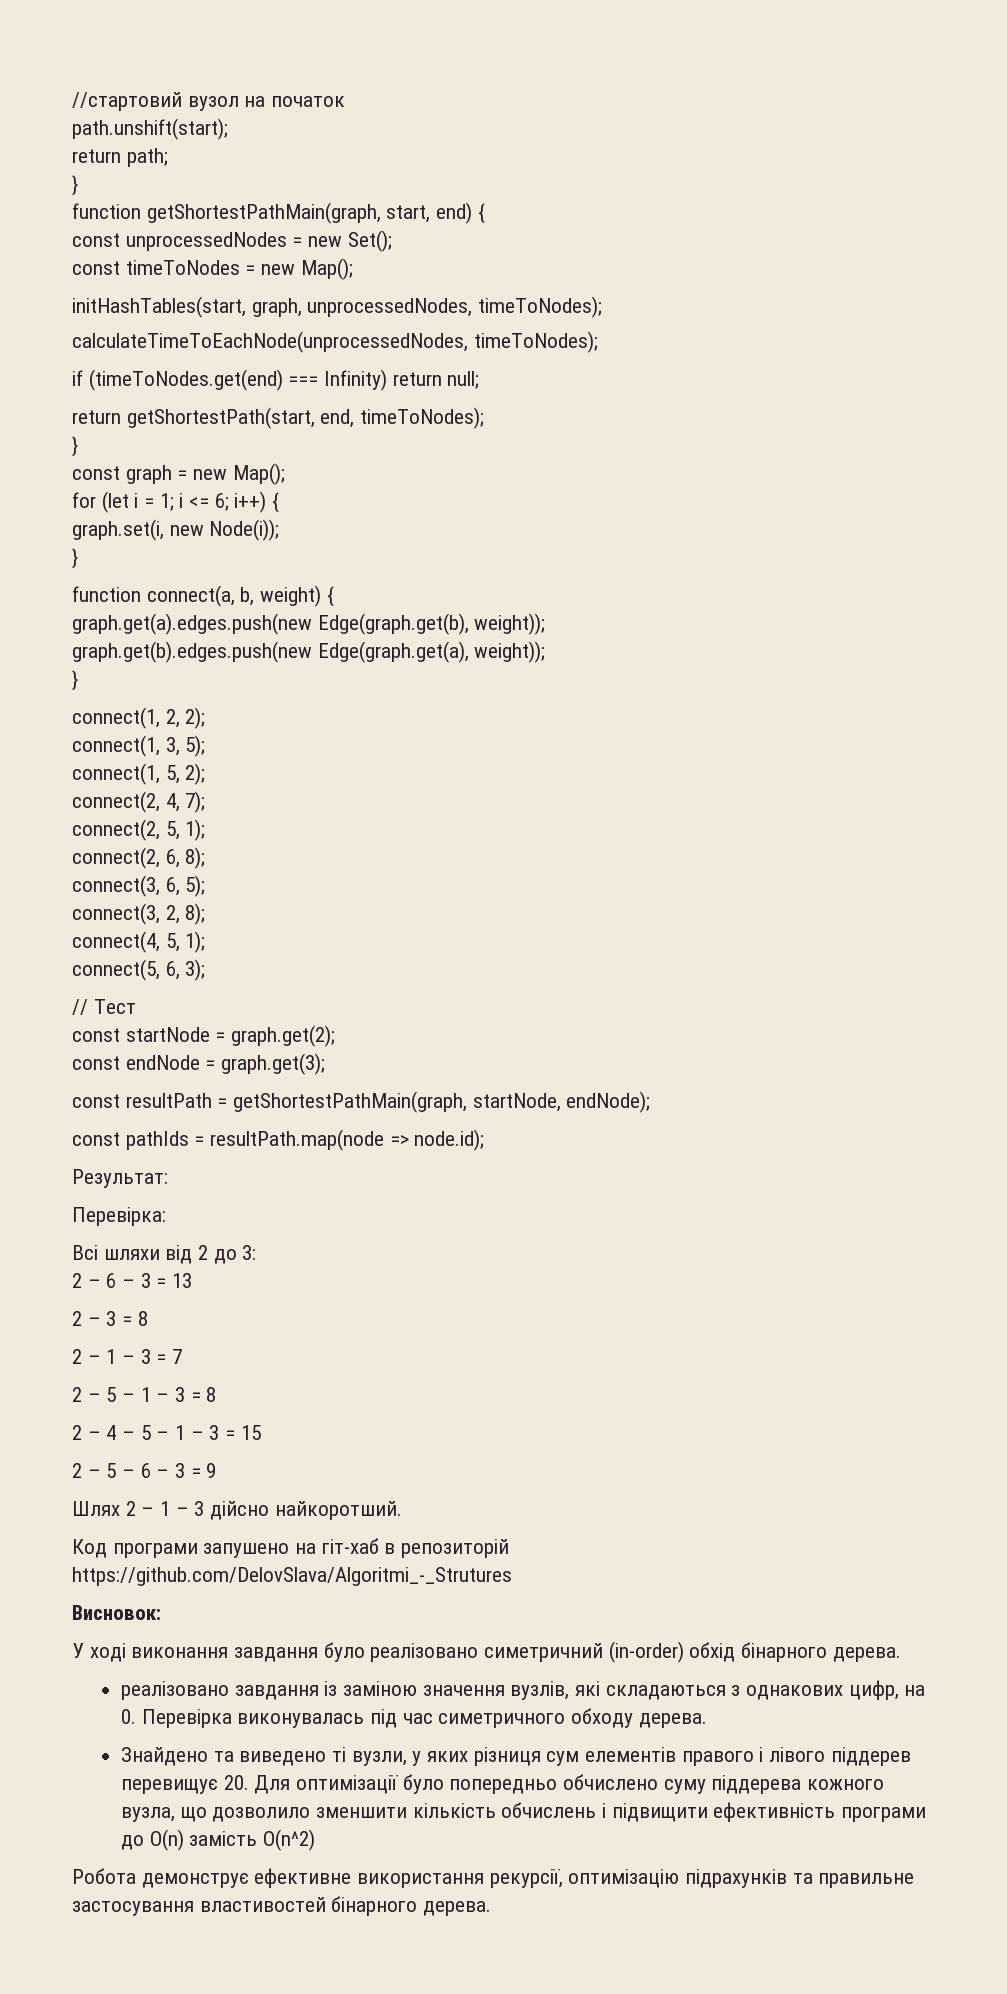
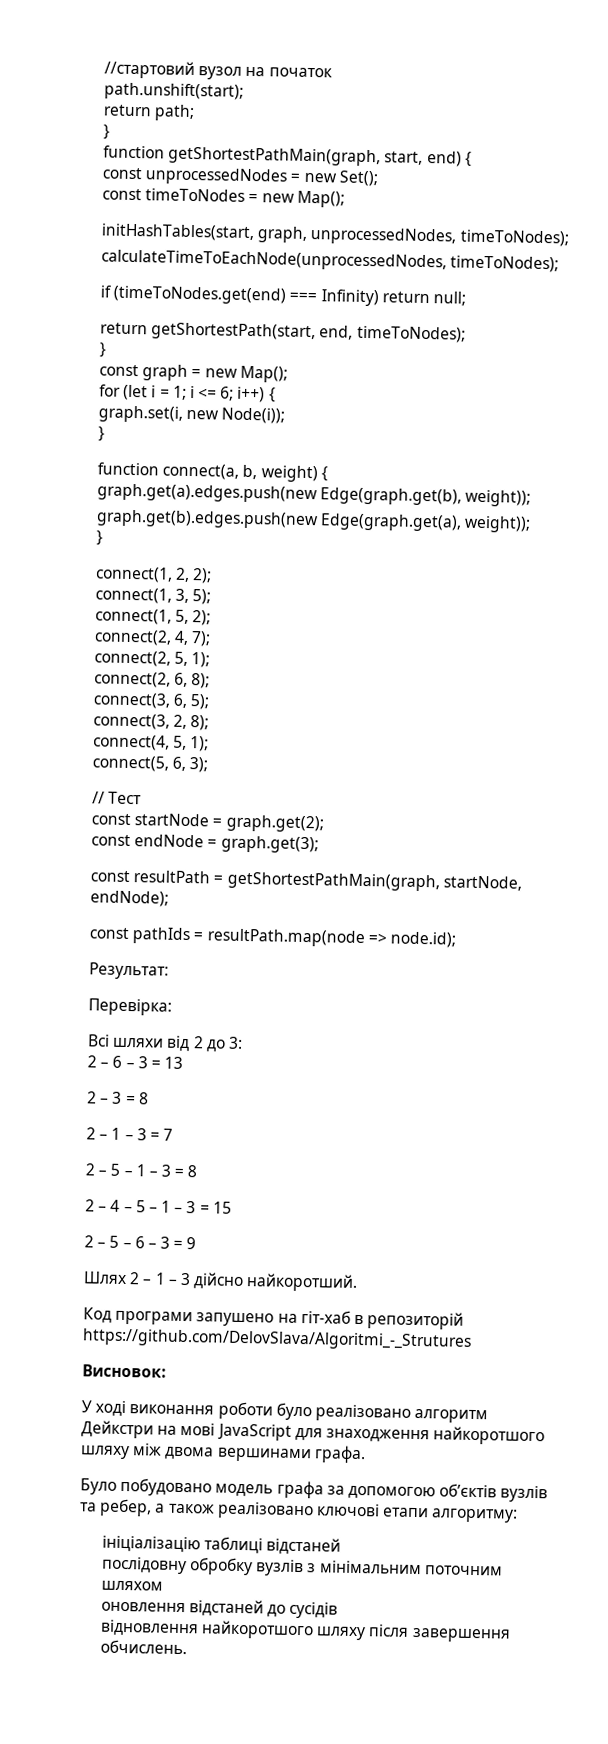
[234,1647,319,1662] завдання -> [217,1401,273,1420] роботи
[484,1641,901,1663] [120,1680,926,1700] [120,1708,707,1728] [120,1747,911,1766] [120,1774,884,1794] [120,1802,926,1822] [120,1829,315,1851] [72,1868,915,1888] [72,1896,492,1916] симетричний (in-order) обхід бінарного дерева. // реалізовано завдання із заміною значення вузлів, які складаються з однакових цифр, на 0. Перевірка виконувалась під час симетричного обходу дерева. // Знайдено та виведено ті вузли, у яких різниця сум елементів правого і лівого піддерев перевищує 20. Для оптимізації було попередньо обчислено суму піддерева кожного вузла, що дозволило зменшити кількість обчислень і підвищити ефективність програми до O(n) замість O(n^2) // Робота демонструє ефективне використання рекурсії, оптимізацію підрахунків та правильне застосування властивостей бінарного дерева. -> [414,1408,489,1424] [81,1420,546,1446] [80,1443,366,1464] [80,1477,549,1503] [80,1498,519,1523] [101,1535,342,1555] [100,1556,503,1577] [100,1580,163,1591] [100,1599,339,1619] [99,1619,511,1643] [99,1639,187,1655] алгоритм Дейкстри на мові JavaScript для знаходження найкоротшого шляху між двома вершинами графа. // Було побудовано модель графа за допомогою об’єктів вузлів та ребер, а також реалізовано ключові етапи алгоритму: // ініціалізацію таблиці відстаней // послідовну обробку вузлів з мінімальним поточним шляхом // оновлення відстаней до сусідів // відновлення найкоротшого шляху після завершення обчислень.

